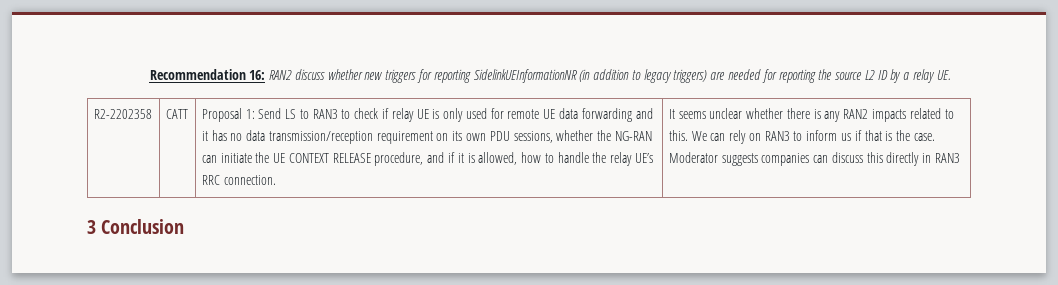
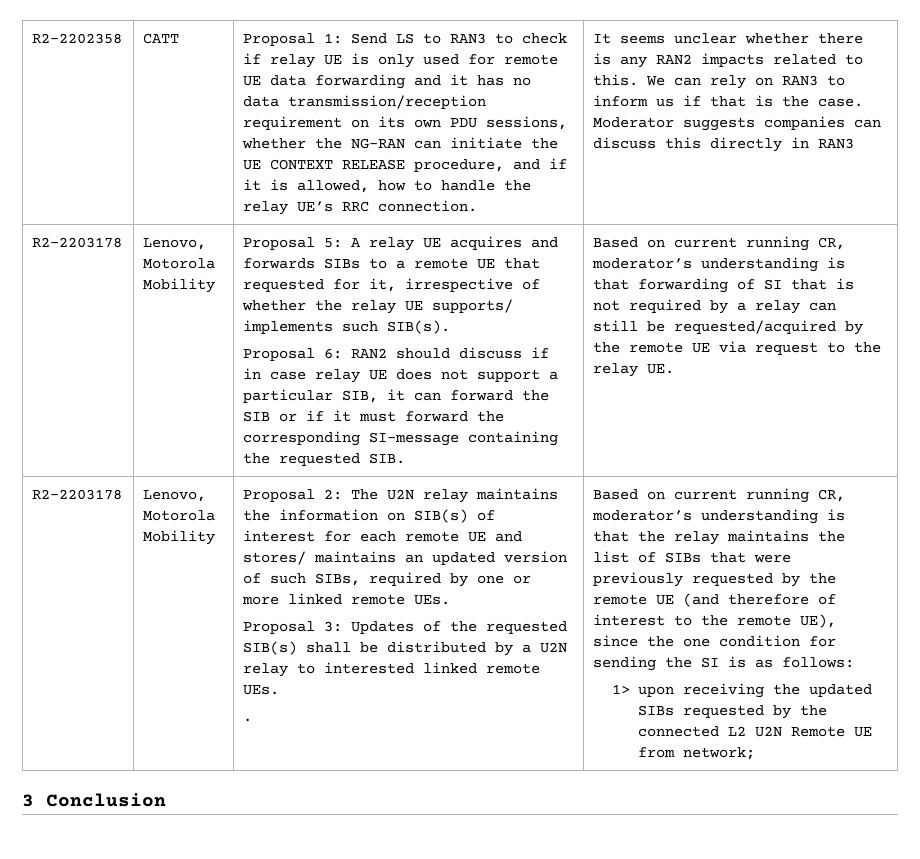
[149,69,951,83] Recommendation 16: RAN2 discuss whether new triggers for reporting SidelinkUEInformationNR (in addition to legacy triggers) are needed for reporting the source L2 ID by a relay UE. // -> (32, 38) none
(960, 158) none -> [32,237,123,248] [143,238,207,250] [143,258,216,269] [143,278,216,293] [243,236,559,251] [243,258,541,269] [243,278,541,292] [242,299,514,314] [243,320,451,334] [243,347,550,361] [243,368,559,383] [243,389,550,403] [243,410,505,422] [243,431,559,446] [243,453,406,466] [593,236,846,251] [592,257,846,272] [593,278,855,293] [593,299,837,314] [593,320,864,335] [593,341,882,355] [593,363,675,377] [32,489,123,500] [143,490,207,502] [143,510,216,521] [143,530,216,545] [243,488,559,503] [243,509,496,523] [243,530,523,542] [243,551,568,565] [243,572,532,587] [242,593,451,605] [243,621,568,634] [243,641,568,656] [243,662,541,677] [243,685,280,695] [243,718,253,722] [593,488,846,503] [592,509,846,524] [593,530,846,545] [593,551,792,563] [593,572,837,587] [593,593,837,607] [593,614,837,628] [593,635,837,647] [593,656,855,671] [611,683,872,698] [637,705,827,719] [637,726,872,737] [637,747,755,760] // R2-2203178 | Lenovo, Motorola Mobility | Proposal 5: A relay UE acquires and forwards SIBs to a remote UE that requested for it, irrespective of whether the relay UE supports/ implements such SIB(s). // Proposal 6: RAN2 should discuss if in case relay UE does not support a particular SIB, it can forward the SIB or if it must forward the corresponding SI-message containing the requested SIB. | Based on current running CR, moderator’s understanding is that forwarding of SI that is not required by a relay can still be requested/acquired by the remote UE via request to the relay UE. // R2-2203178 | Lenovo, Motorola Mobility | Proposal 2: The U2N relay maintains the information on SIB(s) of interest for each remote UE and stores/ maintains an updated version of such SIBs, required by one or more linked remote UEs. // Proposal 3: Updates of the requested SIB(s) shall be distributed by a U2N relay to interested linked remote UEs. // . | Based on current running CR, moderator’s understanding is that the relay maintains the list of SIBs that were previously requested by the remote UE (and therefore of interest to the remote UE), since the one condition for sending the SI is as follows: // 1> upon receiving the updated SIBs requested by the connected L2 U2N Remote UE from network;

